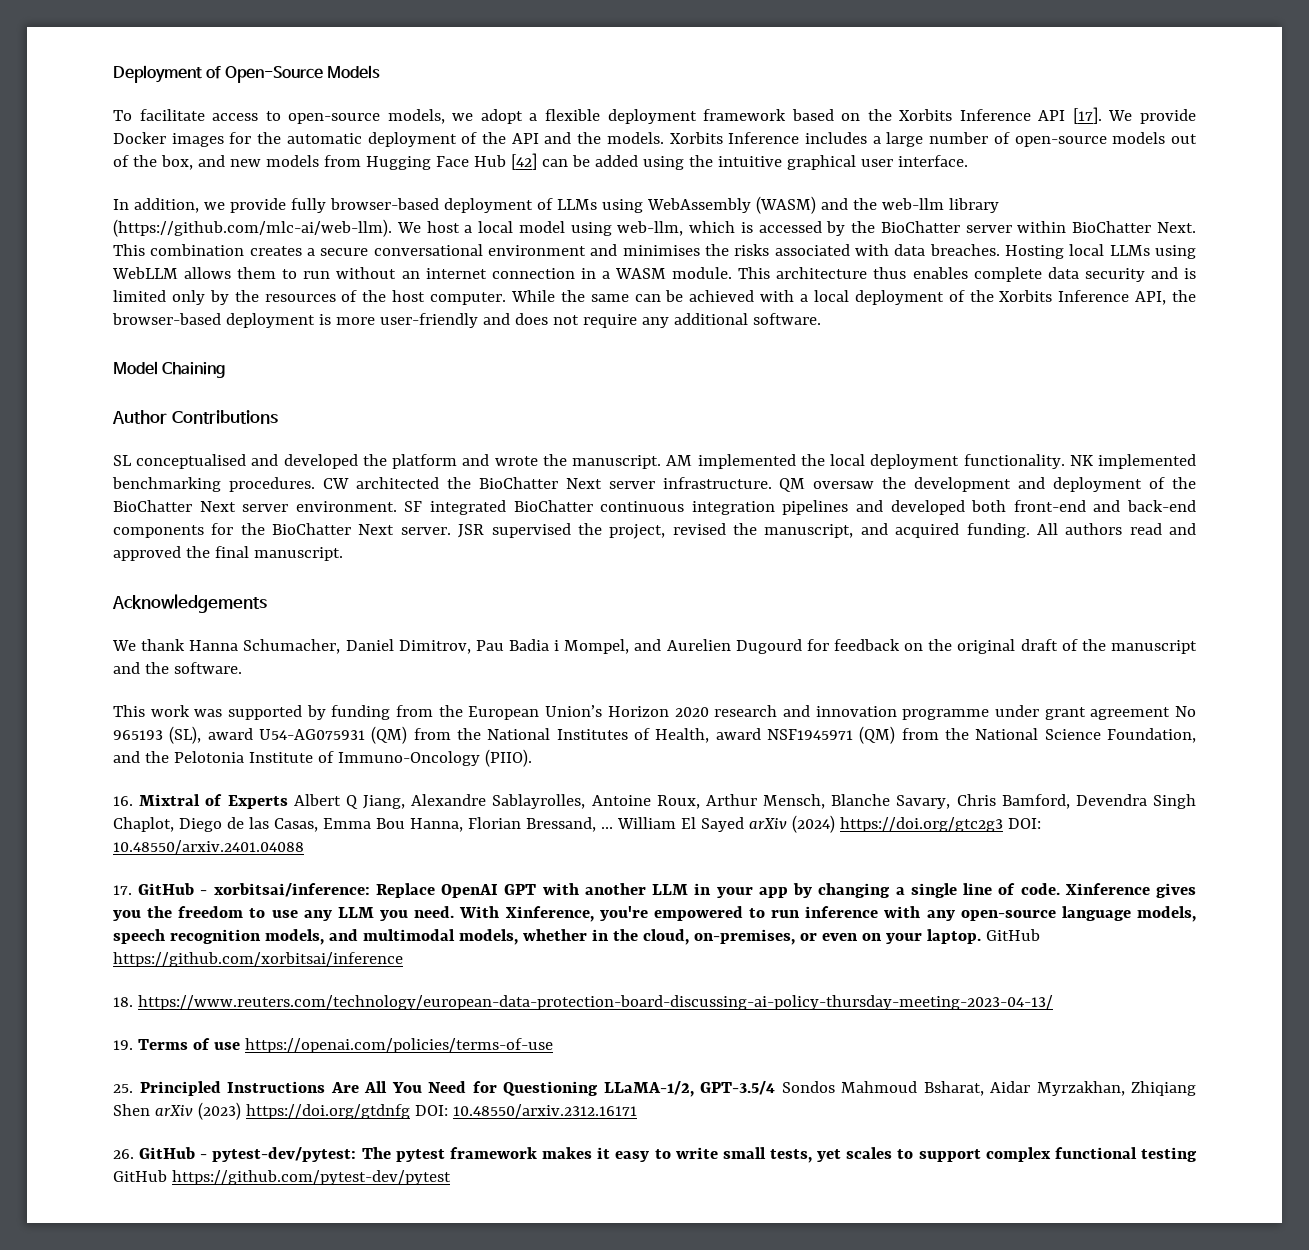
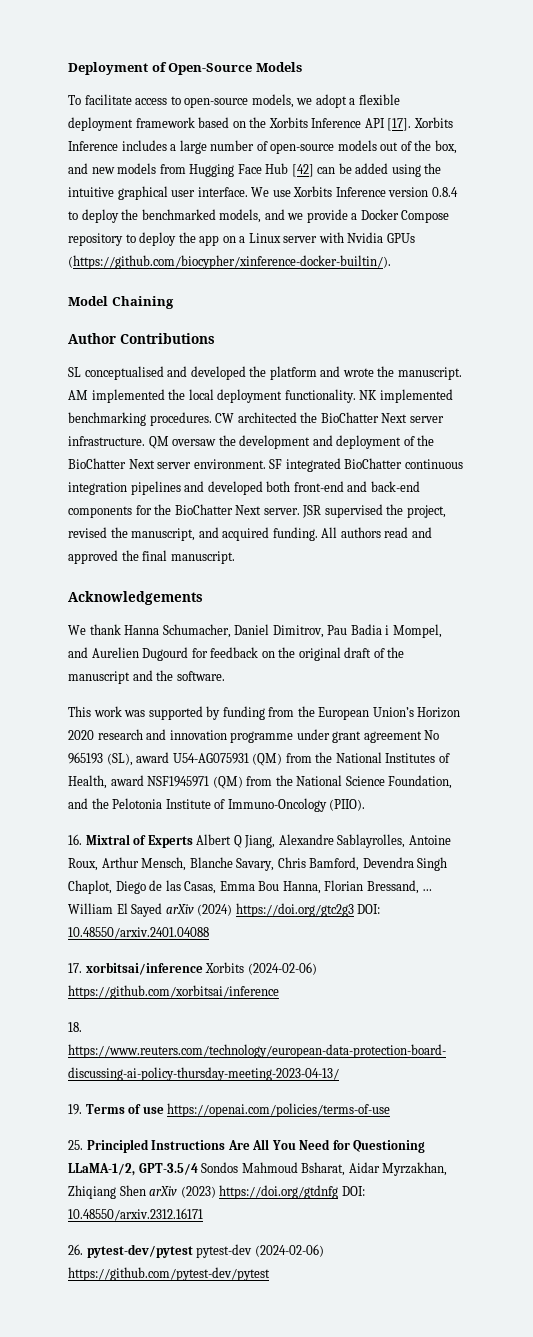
[1108,109,1196,124] [113,132,664,147] We provide Docker images for the automatic deployment of the API and the models. -> (412, 124) none
[113,196,999,214] [113,219,1196,237] [113,244,1197,259] [112,267,1196,282] [113,290,1196,305] [112,313,821,328] // In addition, we provide fully browser-based deployment of LLMs using WebAssembly (WASM) and the web-llm library (https://github.com/mlc-ai/web-llm). We host a local model using web-llm, which is accessed by the BioChatter server within BioChatter Next. This combination creates a secure conversational environment and minimises the risks associated with data breaches. Hosting local LLMs using WebLLM allows them to run without an internet connection in a WASM module. This architecture thus enables complete data security and is limited only by the resources of the host computer. While the same can be achieved with a local deployment of the Xorbits Inference API, the browser-based deployment is more user-friendly and does not require any additional software. -> [251,186,458,197] [68,209,450,223] [68,232,415,246] [68,255,391,269] We use Xorbits Inference version 0.8.4 to deploy the benchmarked models, and we provide a Docker Compose repository to deploy the app on a Linux server with Nvidia GPUs (https://github.com/biocypher/xinference-docker-builtin/).
[138,883,1196,898] [113,906,1196,922] [113,929,1040,945] GitHub - xorbitsai/inference: Replace OpenAI GPT with another LLM in your app by changing a single line of code. Xinference gives you the freedom to use any LLM you need. With Xinference, you're empowered to run inference with any open-source language models, speech recognition models, and multimodal models, whether in the cloud, on-premises, or even on your laptop. GitHub -> [85,962,317,975] xorbitsai/inference Xorbits (2024-02-06)
[139,1147,1197,1163] [113,1170,167,1182] GitHub - pytest-dev/pytest: The pytest framework makes it easy to write small tests, yet scales to support complex functional testing GitHub -> [86,1244,324,1258] pytest-dev/pytest pytest-dev (2024-02-06)

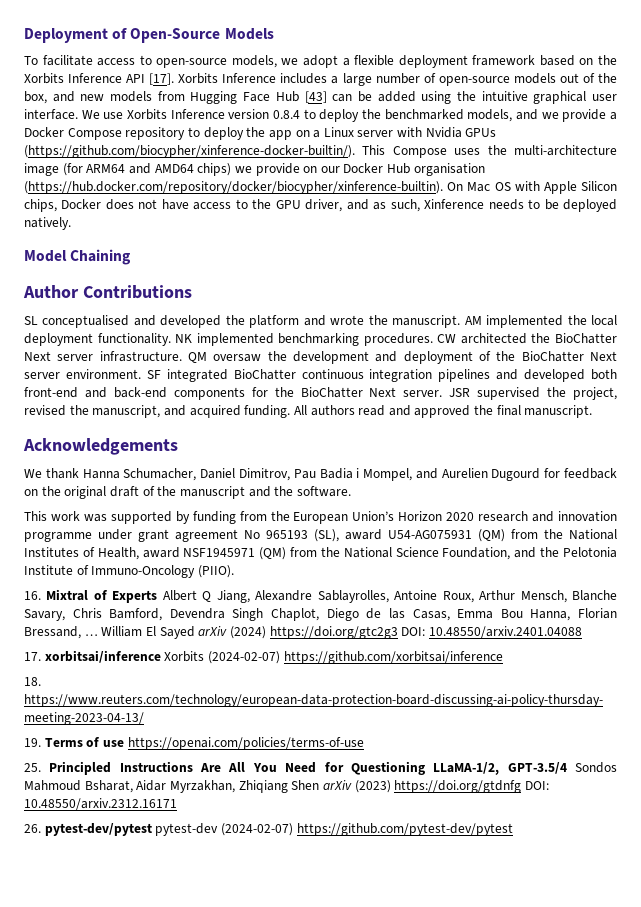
[291,164,314,177] [42] -> [304,91,327,103] [43]
(391, 262) none -> [362,145,617,158] [24,163,485,176] [24,181,617,194] [24,199,618,212] [24,217,71,230] This Compose uses the multi-architecture image (for ARM64 and AMD64 chips) we provide on our Docker Hub organisation (https://hub.docker.com/repository/docker/biocypher/xinference-builtin). On Mac OS with Apple Silicon chips, Docker does not have access to the GPU driver, and as such, Xinference needs to be deployed natively.
[247,962,317,975] (2024-02-06) -> [207,651,280,664] (2024-02-07)
[254,1244,324,1257] (2024-02-06) -> [220,823,293,836] (2024-02-07)

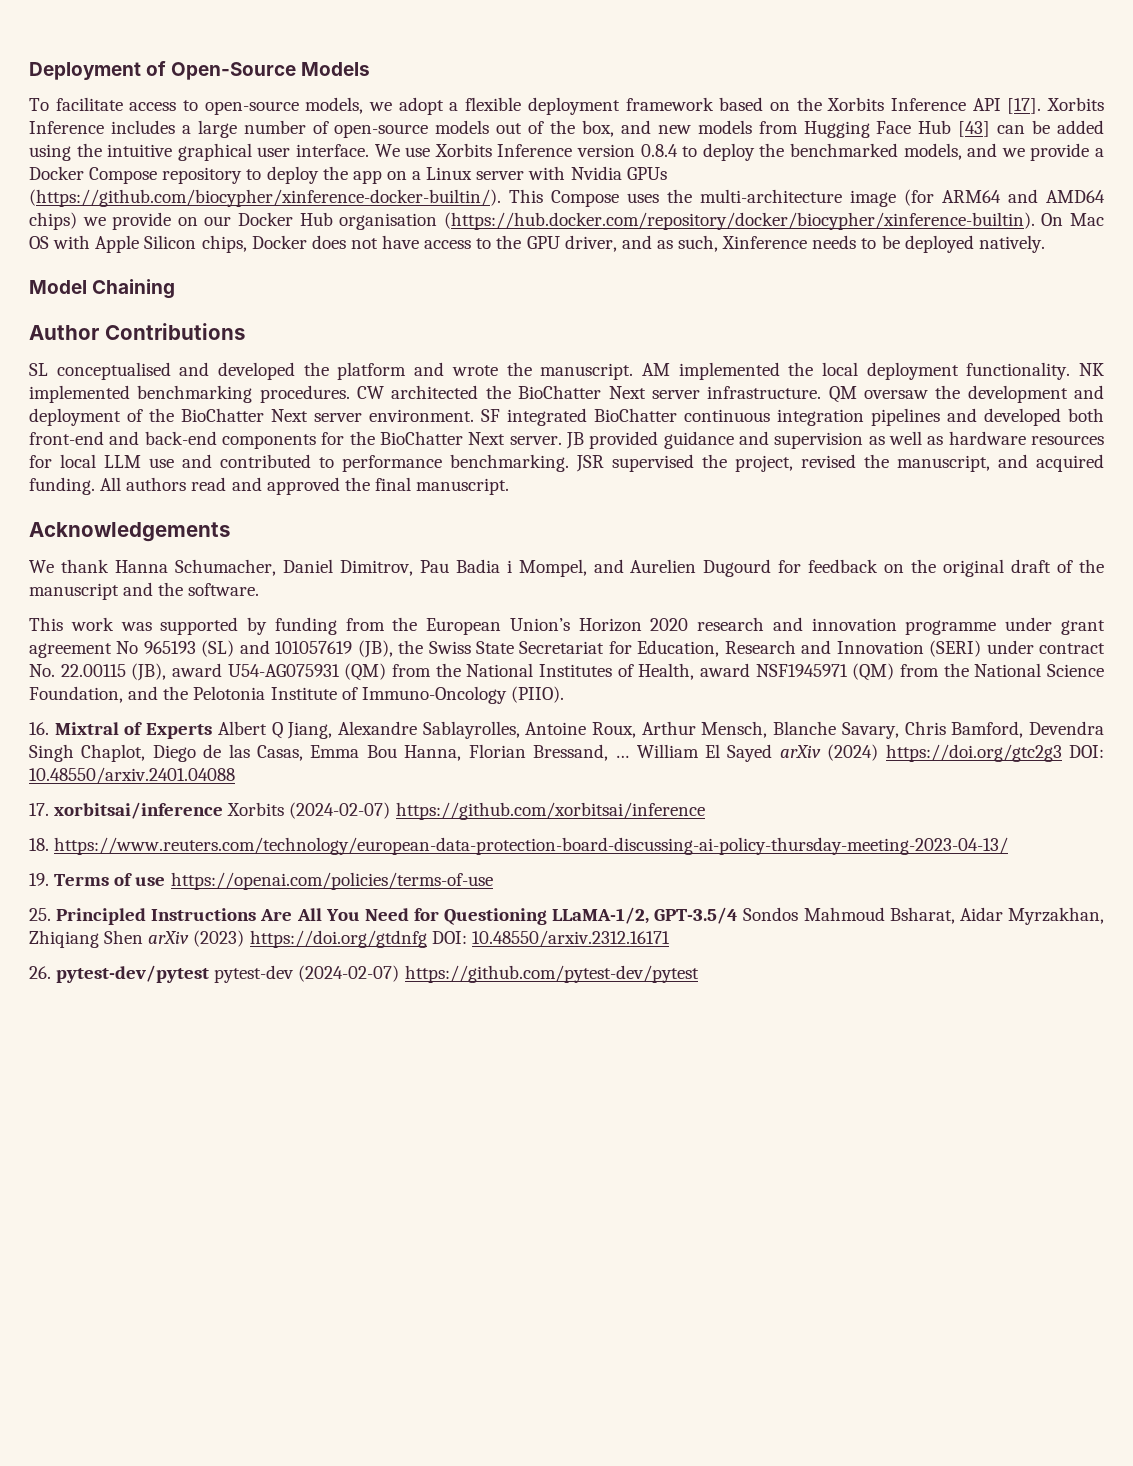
(443, 393) none -> [565,431,1105,449] [29,454,569,472] JB provided guidance and supervision as well as hardware resources for local LLM use and contributed to performance benchmarking.
[314,529,339,542] (SL), -> [201,640,1106,658] [29,663,167,681] (SL) and 101057619 (JB), the Swiss State Secretariat for Education, Research and Innovation (SERI) under contract No. 22.00115 (JB),

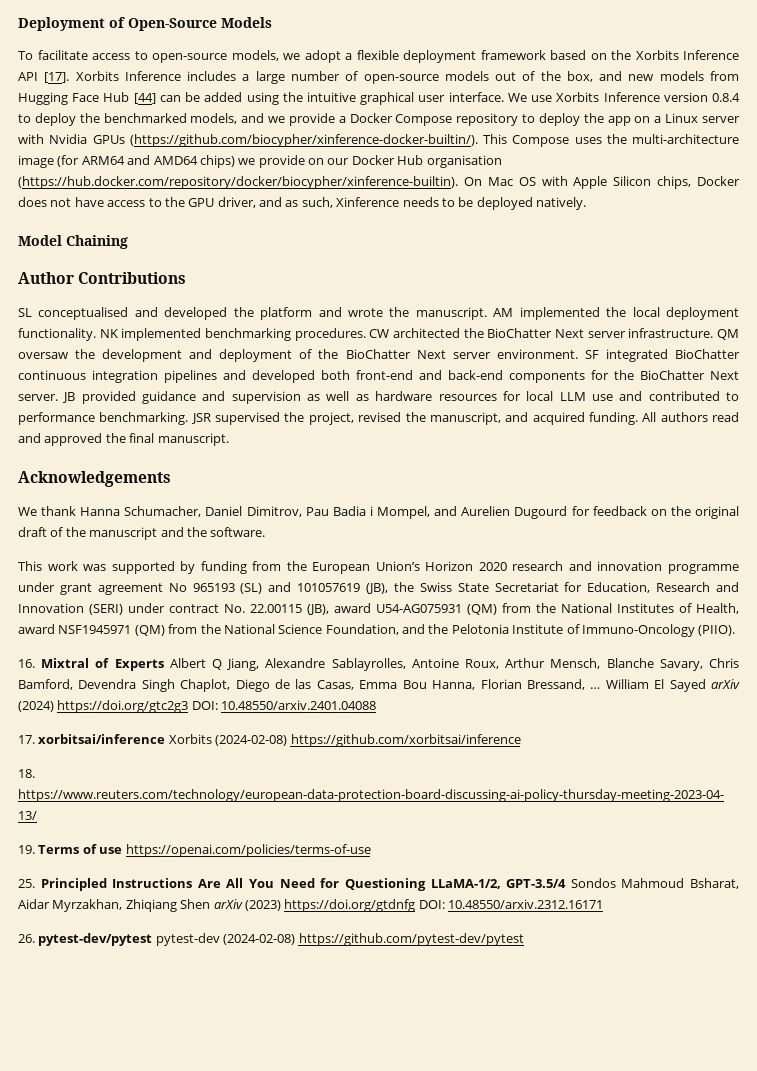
[958,121,991,137] [43] -> [133,93,156,104] [44]
[289,802,391,819] (2024-02-07) -> [215,735,288,746] (2024-02-08)
[298,965,400,982] (2024-02-07) -> [223,934,296,945] (2024-02-08)

